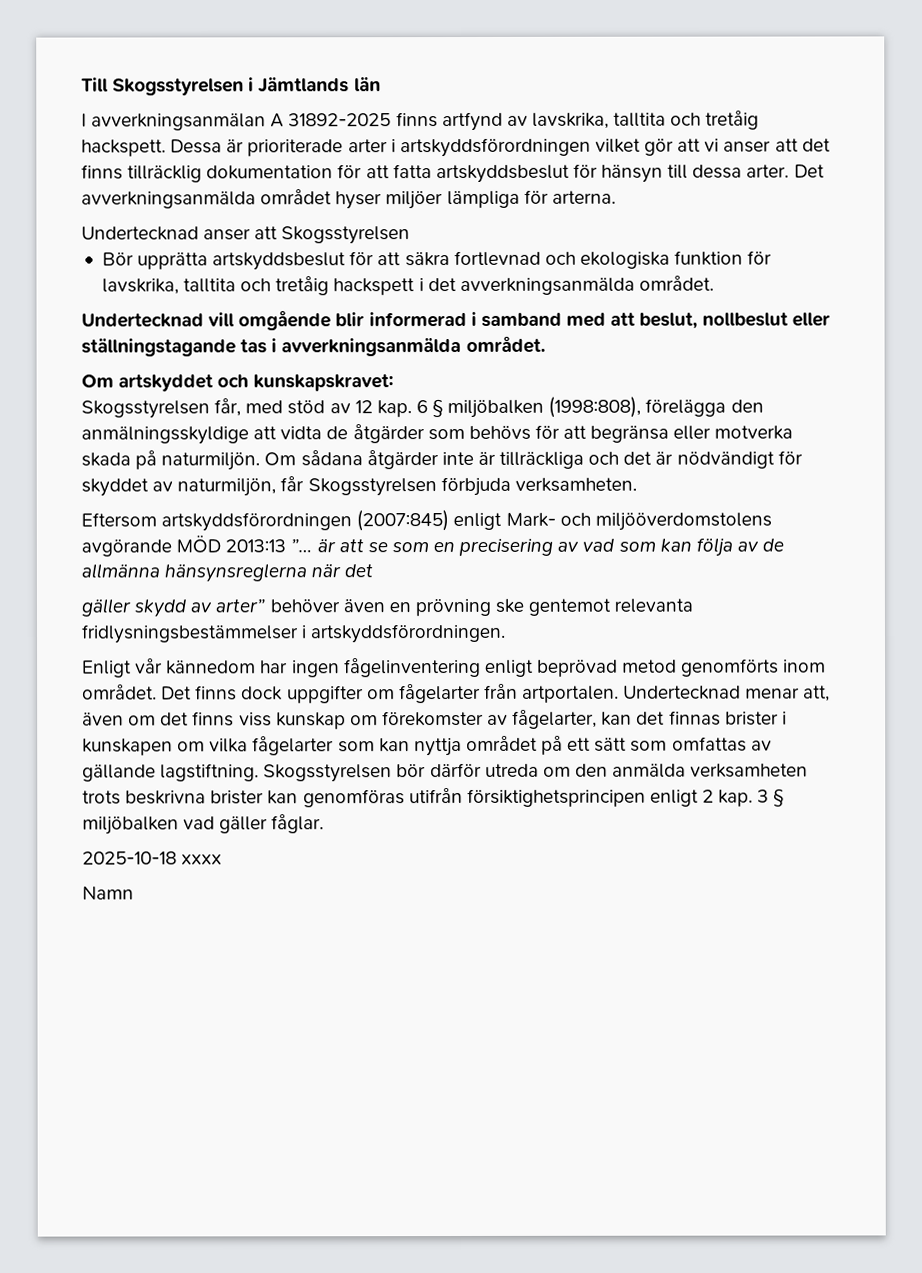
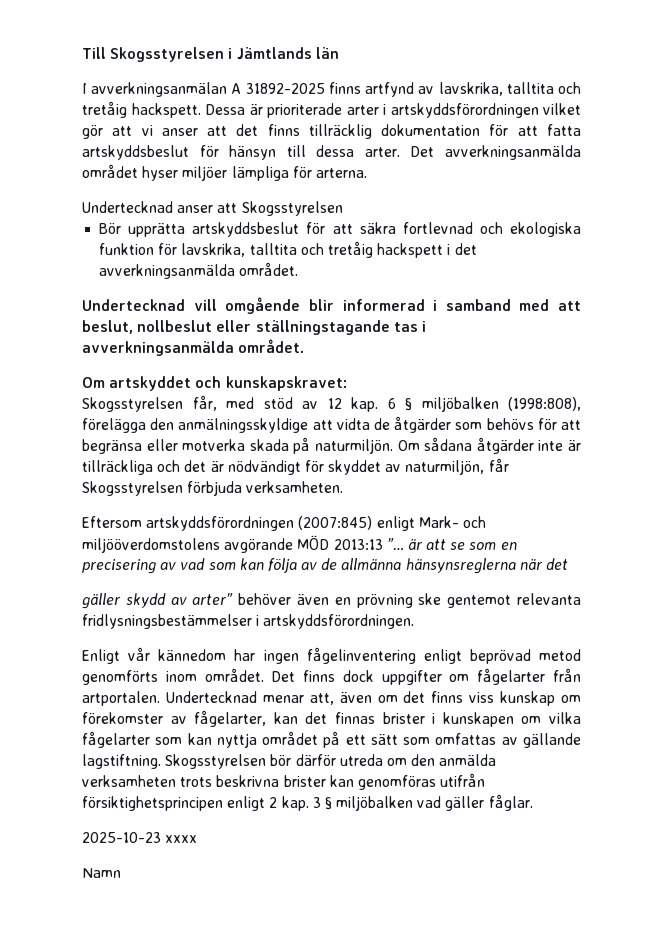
[82,851,177,865] 2025-10-18 -> [82,832,161,843] 2025-10-23

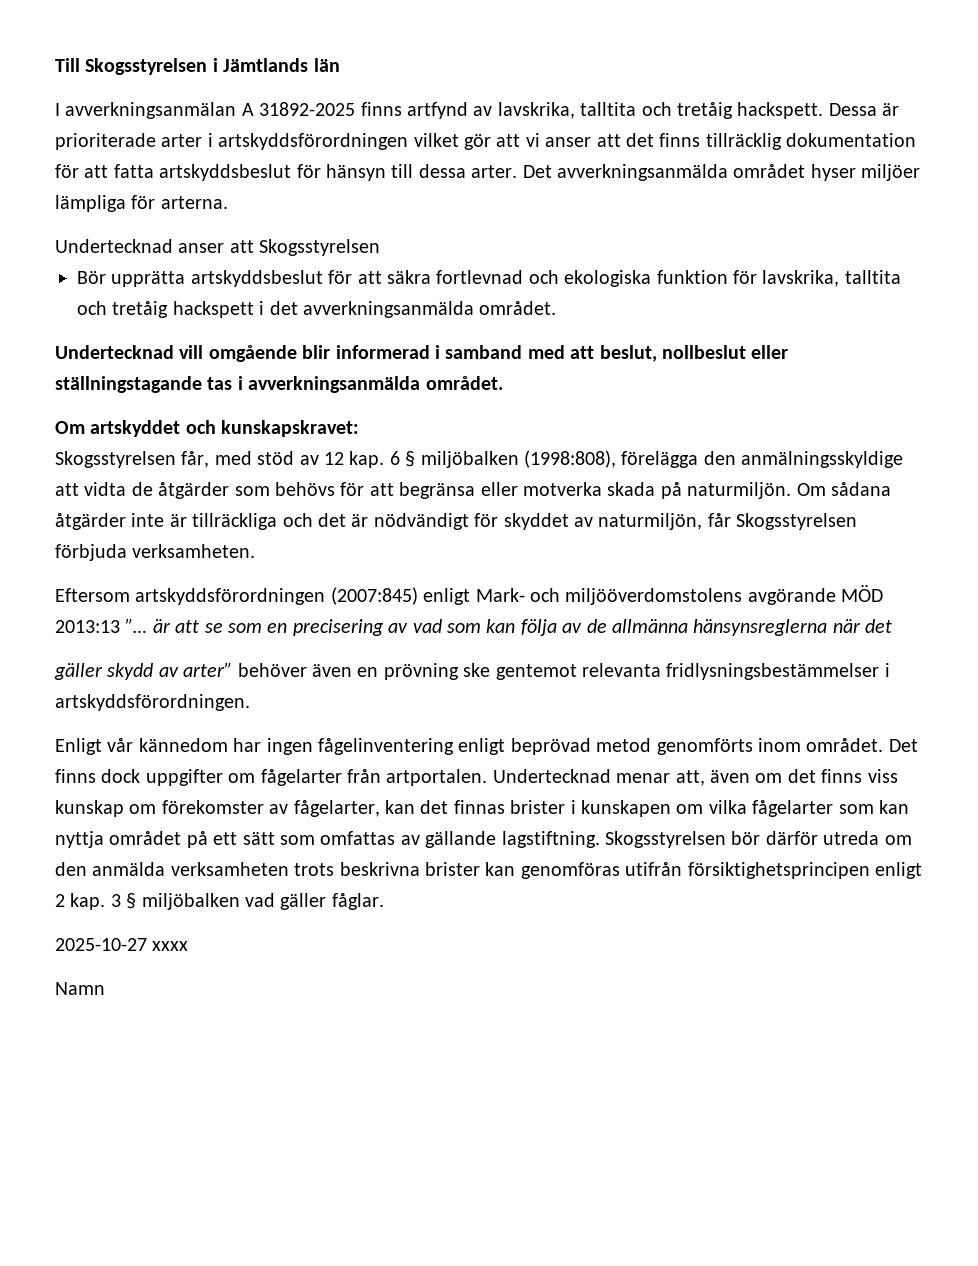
[82,832,161,843] 2025-10-23 -> [55,938,147,951] 2025-10-27

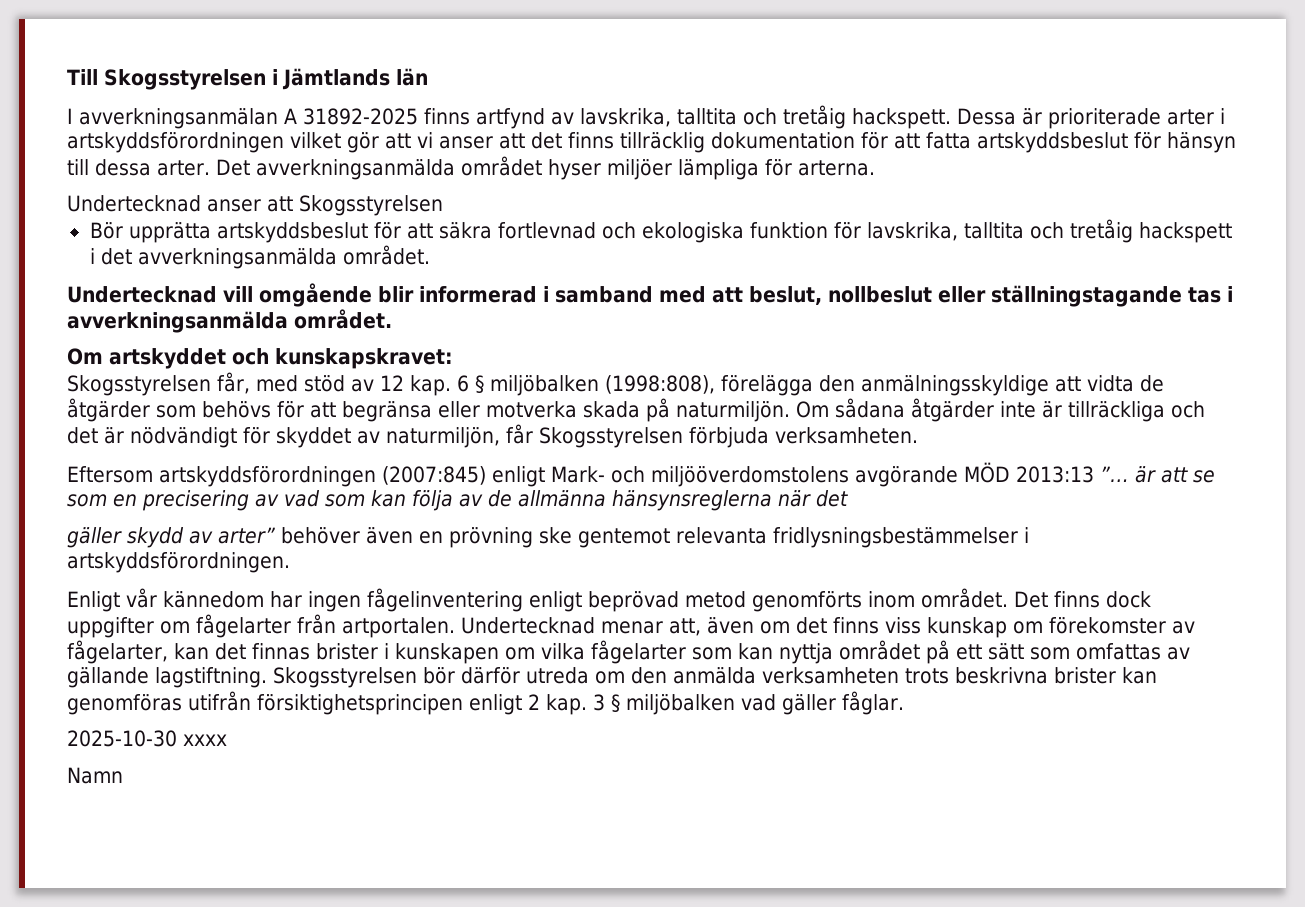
[55,938,147,951] 2025-10-27 -> [67,730,177,747] 2025-10-30

